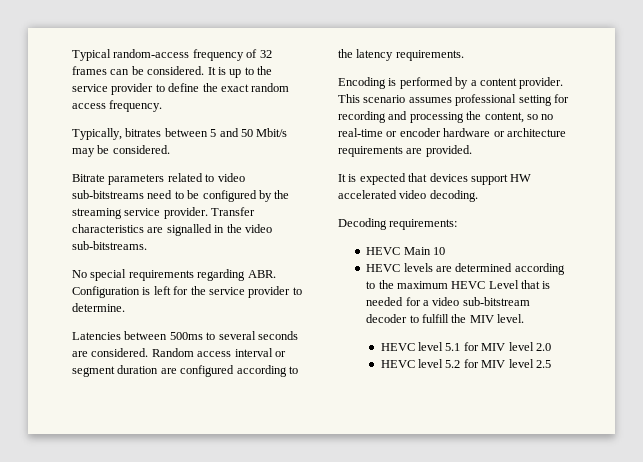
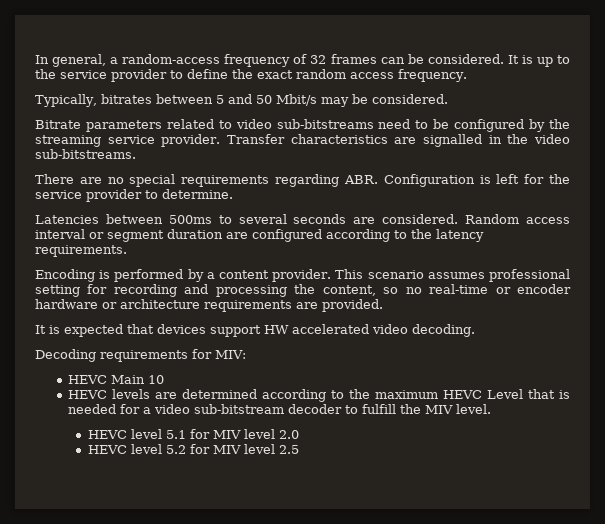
[72,49,111,61] Typical -> [35,54,119,67] In general, a
[72,270,87,278] No -> [35,174,124,184] There are no
[389,219,458,230] requirements: -> [100,349,246,362] requirements for MIV:

